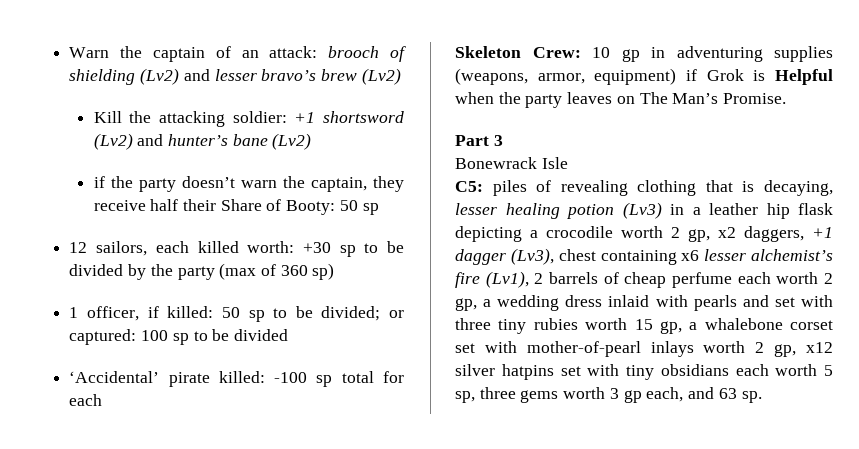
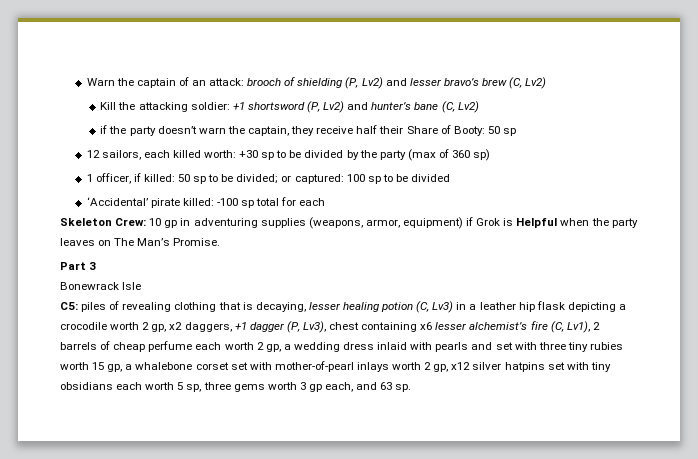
[140,68,180,85] (Lv2) -> [345,77,383,89] (P, Lv2)
[361,68,401,85] (Lv2) -> [509,77,547,89] (C, Lv2)
[93,133,133,150] (Lv2) -> [306,101,345,113] (P, Lv2)
[272,133,312,150] (Lv2) -> [441,101,479,113] (C, Lv2)
[622,202,662,219] (Lv3) -> [416,301,454,313] (C, Lv3)
[510,248,554,265] (Lv3), -> [286,321,326,333] (P, Lv3),
[485,271,529,288] (Lv1), -> [550,321,590,333] (C, Lv1),

